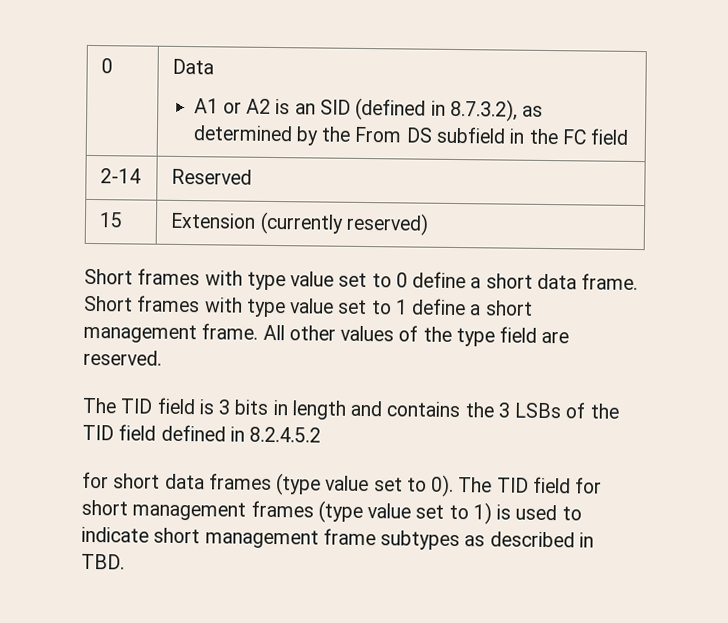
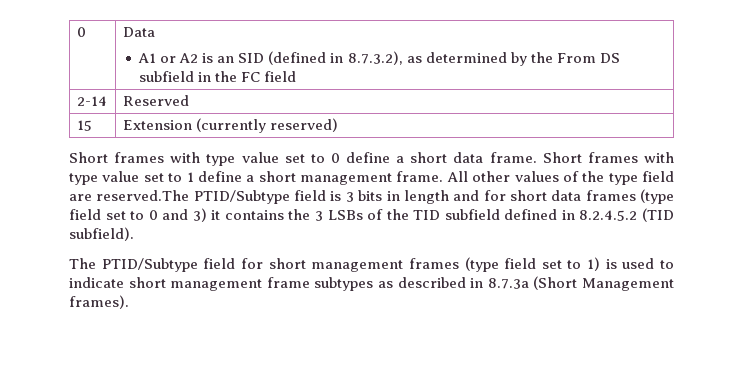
[83,349,162,366] [82,397,154,414] reserved. // The TID -> [96,190,290,204] reserved.The PTID/Subtype
(384, 408) none -> [483,189,675,204] [69,208,221,222] for short data frames (type field set to 0 and 3) it
[118,424,157,441] field -> [444,209,500,220] subfield
[82,471,529,498] // for short data frames (type value set to 0). The TID -> [641,208,674,222] [69,227,134,241] [69,258,198,272] (TID subfield). // The PTID/Subtype
[367,503,412,519] value -> [504,258,537,269] field
[81,553,125,570] TBD. -> [487,276,675,291] [69,295,129,309] 8.7.3a (Short Management frames).

